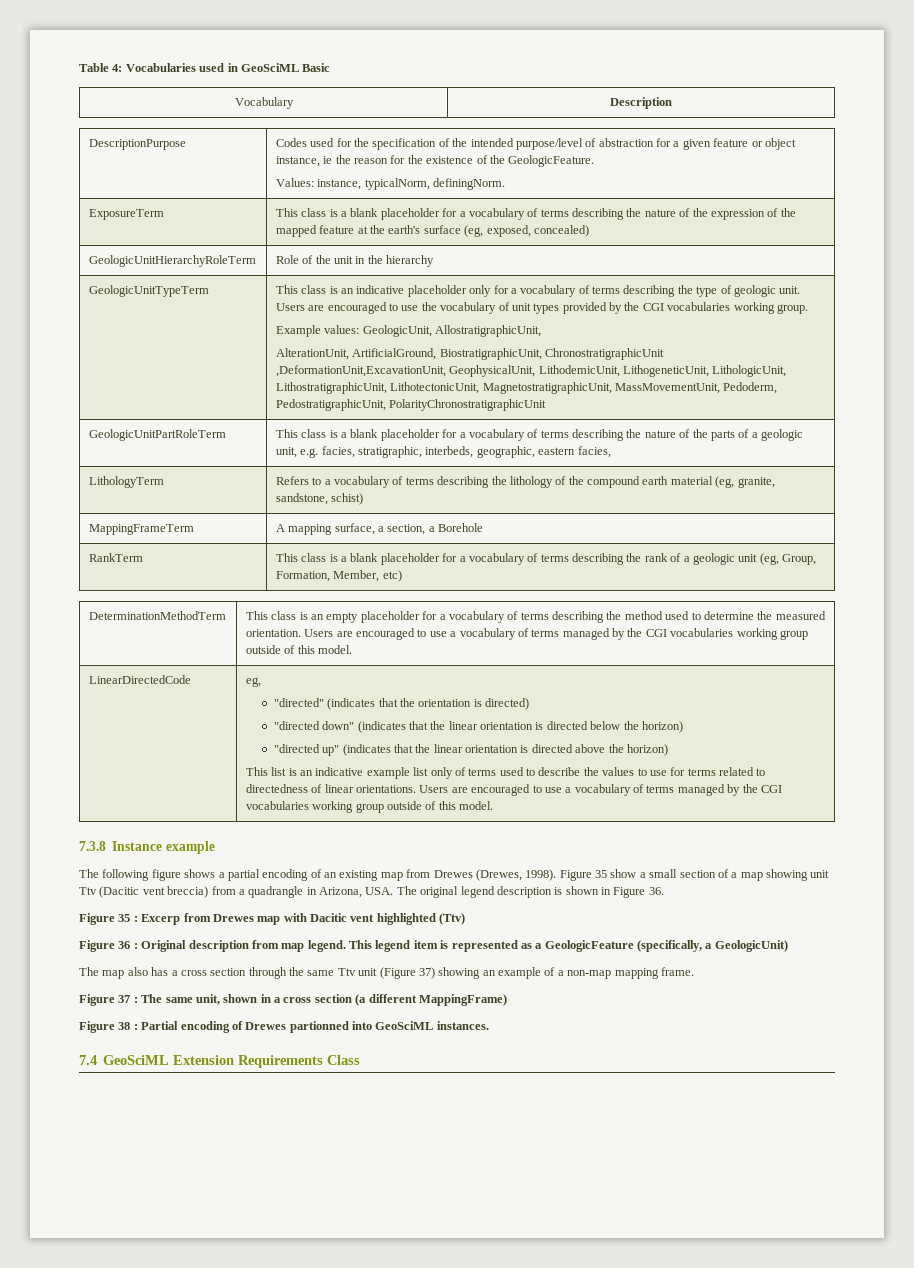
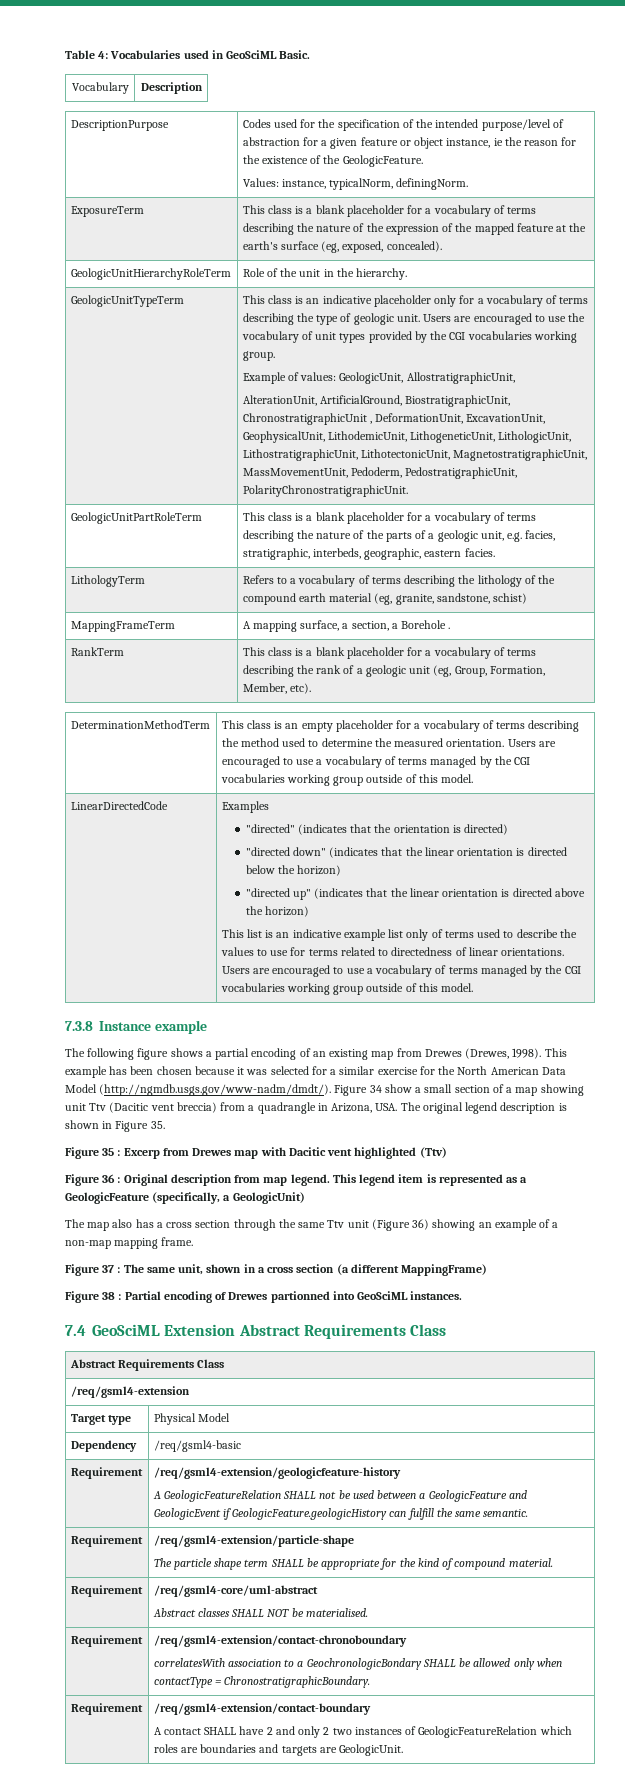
[302,63,331,72] Basic -> [279,50,311,59] Basic.
[533,225,589,237] concealed) -> [386,241,442,252] concealed).
[386,255,435,267] hierarchy -> [356,268,408,280] hierarchy.
(321, 331) none -> [287,372,299,381] of
[275,365,446,377] ,DeformationUnit,ExcavationUnit, -> [369,413,546,424] , DeformationUnit, ExcavationUnit,
[389,399,547,411] PolarityChronostratigraphicUnit -> [242,485,408,497] PolarityChronostratigraphicUnit.
[577,446,611,458] facies, -> [464,548,495,557] facies.
(484, 527) none -> [448,627,451,629] .
[382,570,402,582] etc) -> [289,683,311,694] etc).
[245,677,261,687] eg, -> [221,801,269,813] Examples
[559,870,607,881] Figure 35 -> [544,1048,567,1057] [65,1066,566,1078] [65,1084,382,1096] This example has been chosen because it was selected for a similar exercise for the North American Data Model (http://ngmdb.usgs.gov/www-nadm/dmdt/). Figure 34
[648,887,664,895] 36. -> [150,1121,165,1129] 35.
[418,967,435,979] 37) -> [412,1219,430,1230] 36)
[238,1055,361,1068] Requirements Class -> [238,1324,447,1339] [69,1359,225,1371] [70,1386,190,1398] [70,1414,131,1425] [153,1413,230,1425] [70,1440,137,1452] [153,1440,241,1452] [70,1467,143,1479] [153,1467,401,1479] [152,1490,527,1502] [153,1508,529,1520] [70,1535,143,1547] [153,1535,354,1547] [153,1558,553,1570] [70,1585,143,1597] [153,1585,318,1597] [152,1608,368,1617] [70,1635,143,1647] [153,1635,407,1647] [153,1658,562,1670] [153,1676,371,1688] [70,1703,143,1715] [153,1703,371,1715] [153,1726,572,1738] [153,1744,404,1756] Abstract Requirements Class // Abstract Requirements Class // /req/gsml4-extension // Target type | Physical Model // Dependency | /req/gsml4-basic // Requirement | /req/gsml4-extension/geologicfeature-history // A GeologicFeatureRelation SHALL not be used between a GeologicFeature and GeologicEvent if GeologicFeature.geologicHistory can fulfill the same semantic. // Requirement | /req/gsml4-extension/particle-shape // The particle shape term SHALL be appropriate for the kind of compound material. // Requirement | /req/gsml4-core/uml-abstract // Abstract classes SHALL NOT be materialised. // Requirement | /req/gsml4-extension/contact-chronoboundary // correlatesWith association to a GeochronologicBondary SHALL be allowed only when contactType = ChronostratigraphicBoundary. // Requirement | /req/gsml4-extension/contact-boundary // A contact SHALL have 2 and only 2 two instances of GeologicFeatureRelation which roles are boundaries and targets are GeologicUnit.

